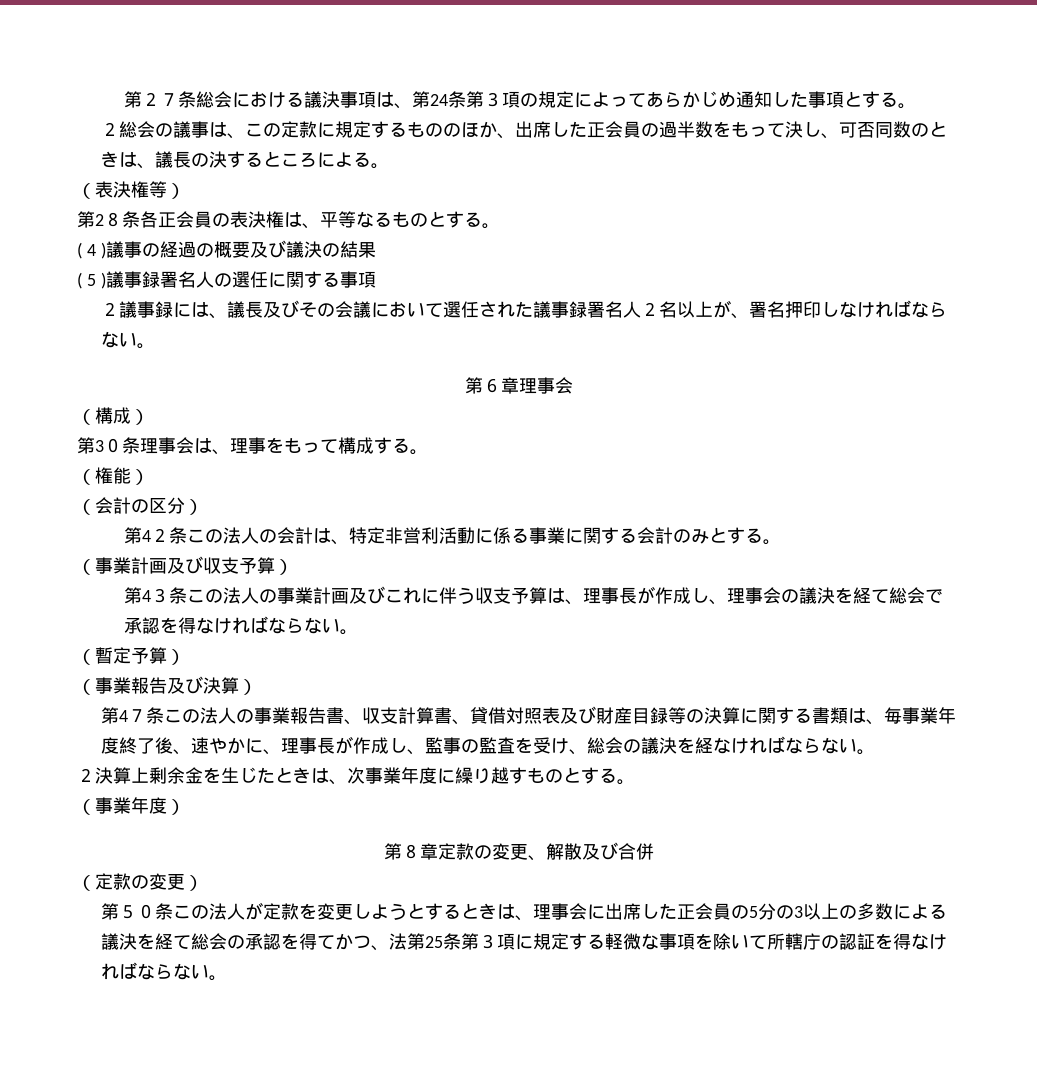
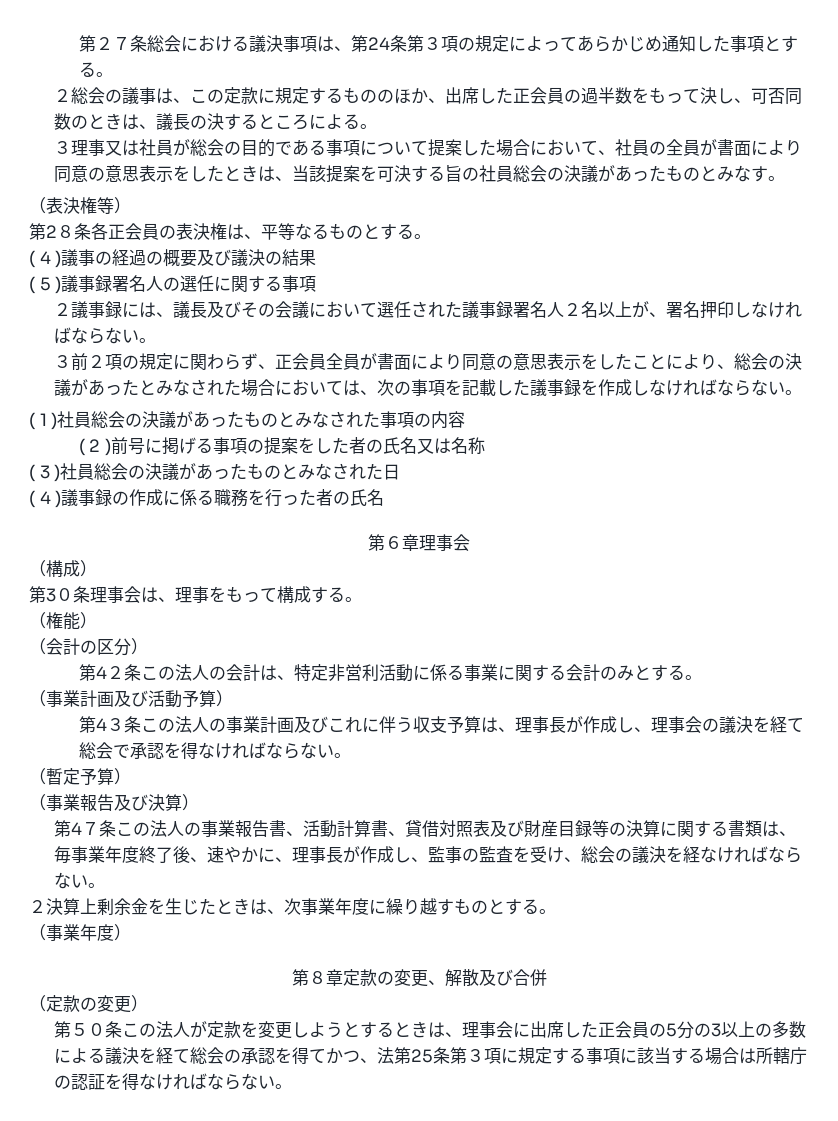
(389, 166) none -> [53,139,802,157] [53,165,785,183] // ３理事又は社員が総会の目的である事項について提案した場合において、社員の全員が書面により同意の意思表示をしたときは、当該提案を可決する旨の社員総会の決議があったものとみなす。
(155, 346) none -> [53,353,802,371] [53,379,802,397] [29,411,466,430] [78,437,486,456] [29,463,401,482] [29,489,385,508] // ３前２項の規定に関わらず、正会員全員が書面により同意の意思表示をしたことにより、総会の決議があったとみなされた場合においては、次の事項を記載した議事録を作成しなければならない。 // ( 1 )社員総会の決議があったものとみなされた事項の内容 // ( 2 )前号に掲げる事項の提案をした者の氏名又は名称 // ( 3 )社員総会の決議があったものとみなされた日 // ( 4 )議事録の作成に係る職務を行った者の氏名
[203,557,239,574] 収支 -> [148,690,182,708] 活動
[361,707,398,724] 収支 -> [302,820,337,838] 活動
[604,933,767,950] 軽微な事項を除いて -> [585,1047,756,1065] 事項に該当する場合は

